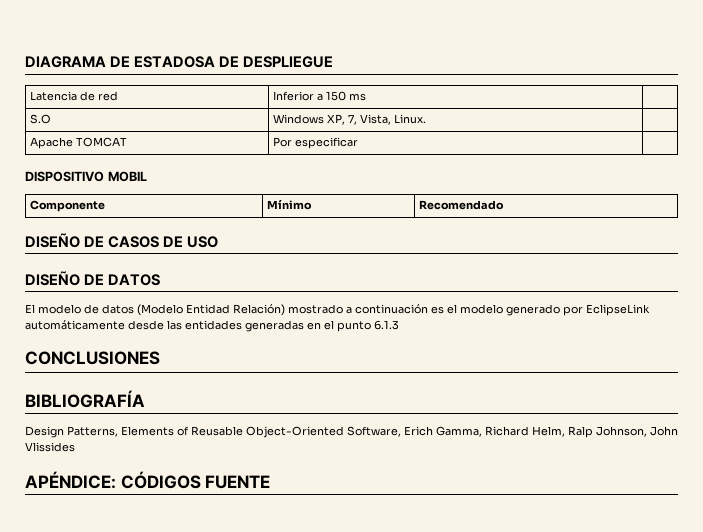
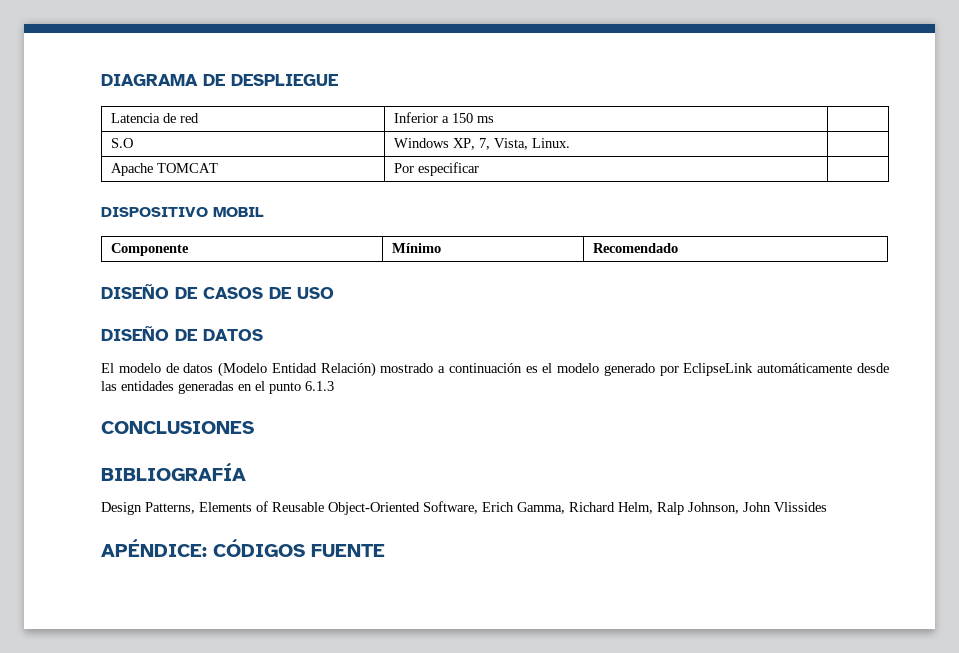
[134,56,240,68] ESTADOSA DE -> (226, 80) none

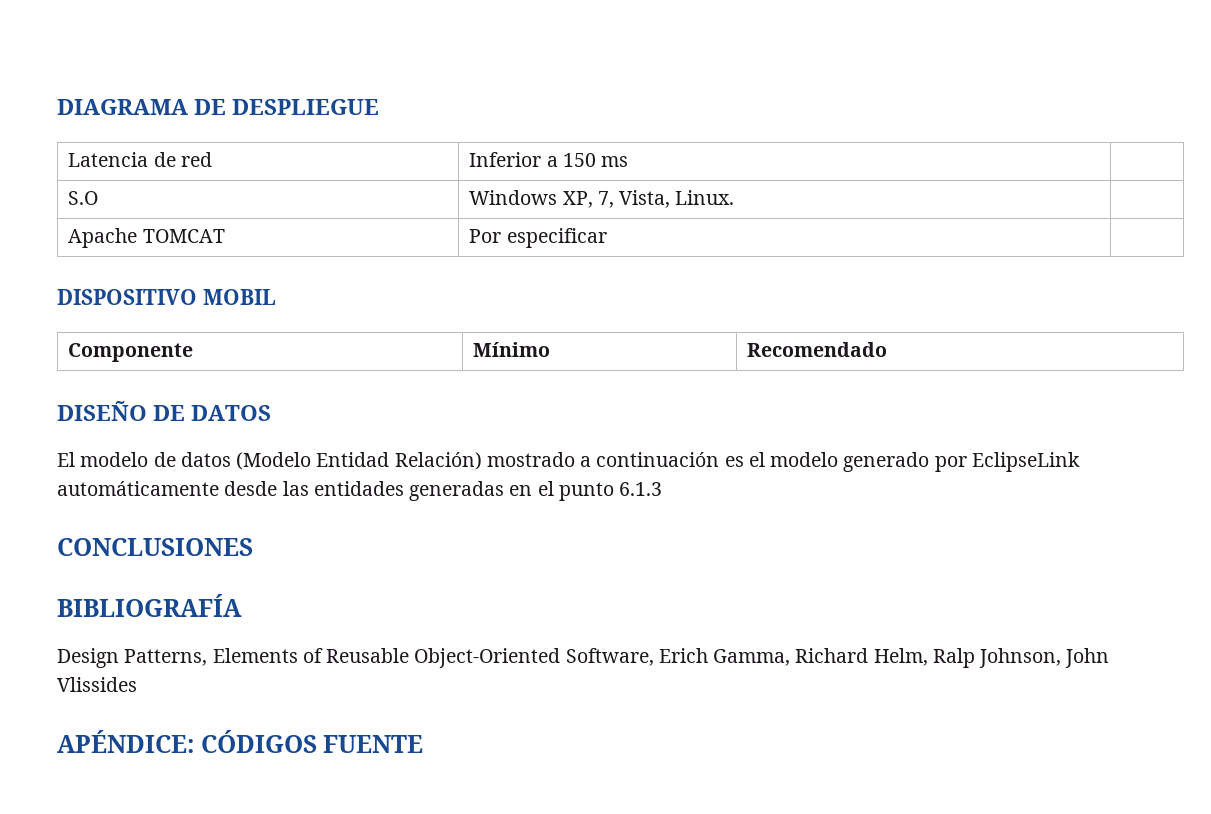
[101,284,334,299] // DISEÑO DE CASOS DE USO -> (888, 349) none

